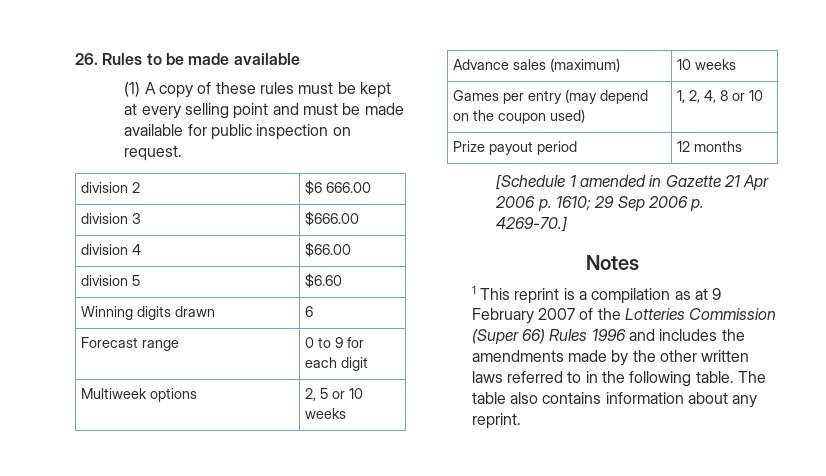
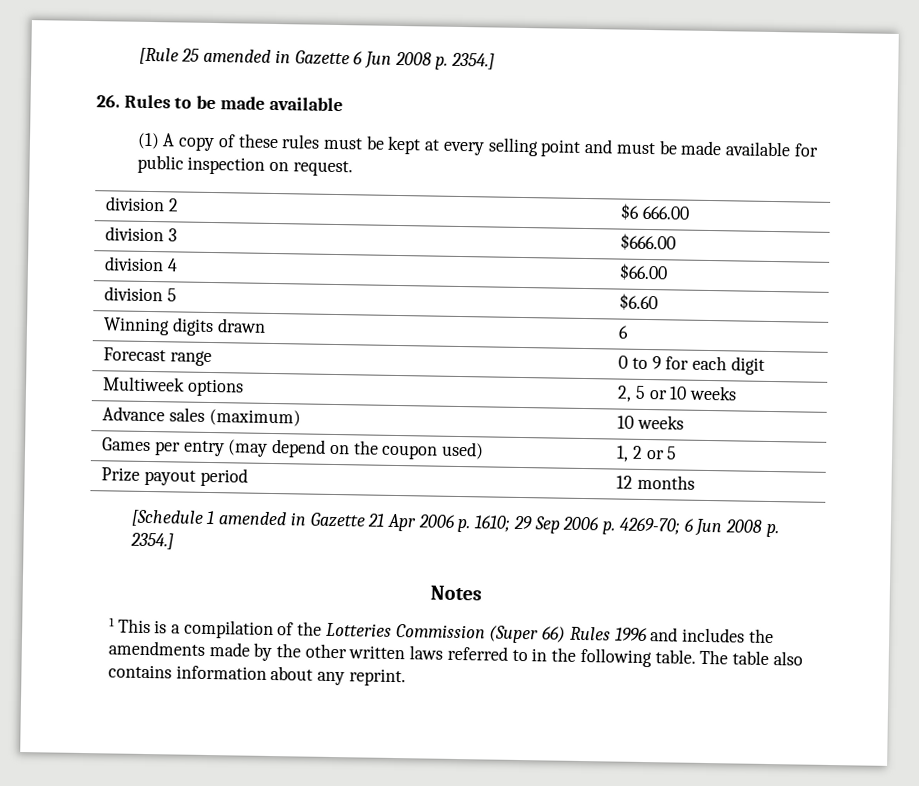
(75, 59) none -> [138,47,496,70] [Rule 25 amended in Gazette 6 Jun 2008 p. 2354.] //
[689,90,764,103] 2, 4, 8 or 10 -> [631,445,678,460] 2 or 5
[496,216,568,232] 4269-70.] -> [618,517,779,538] [129,532,174,550] 4269-70; 6 Jun 2008 p. 2354.]
[514,288,560,304] reprint -> (151, 626) none
[674,288,722,300] [471,308,576,324] as at 9 February 2007 -> (274, 629) none

